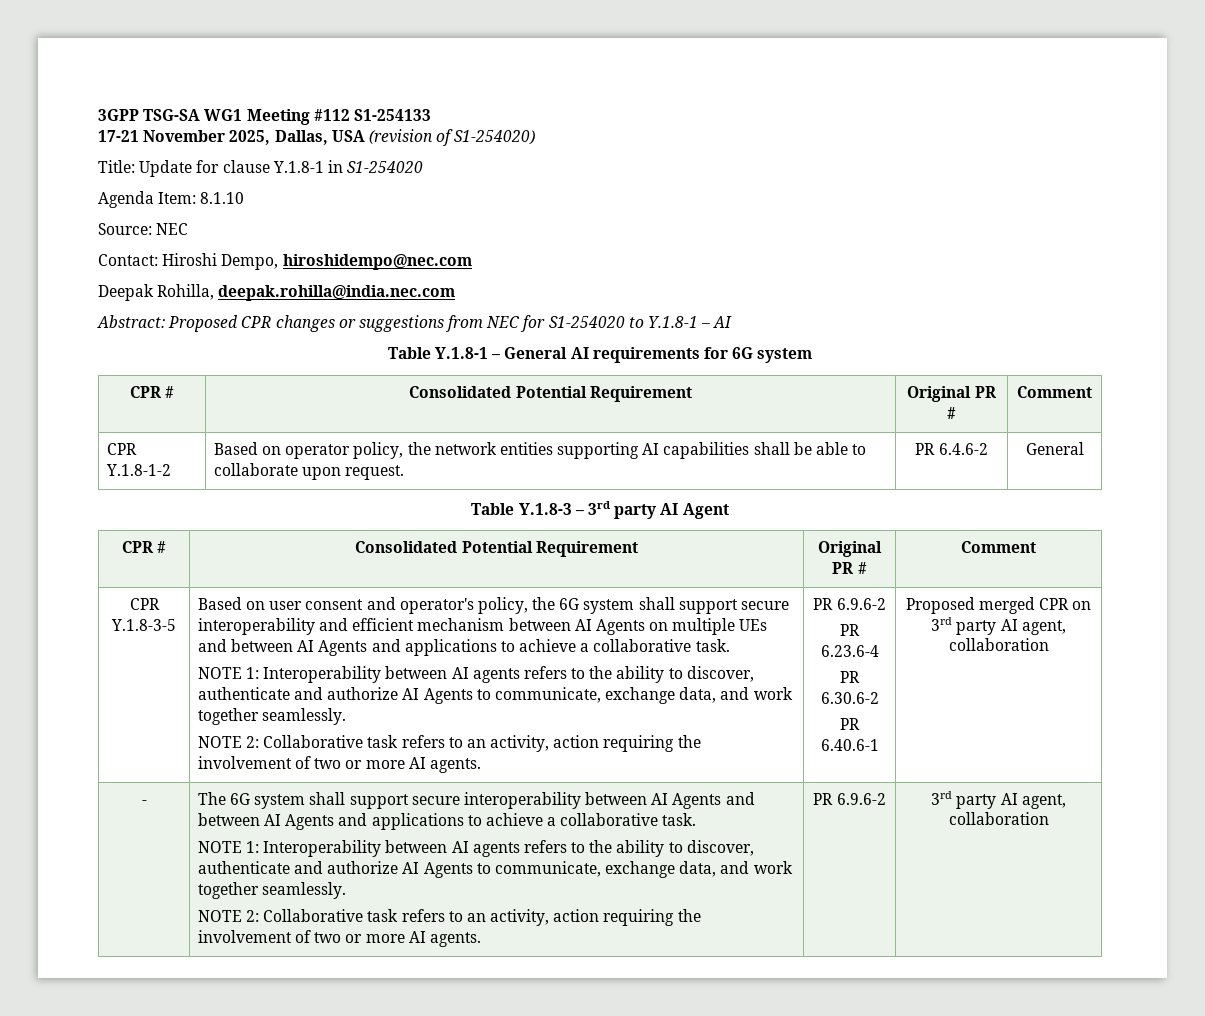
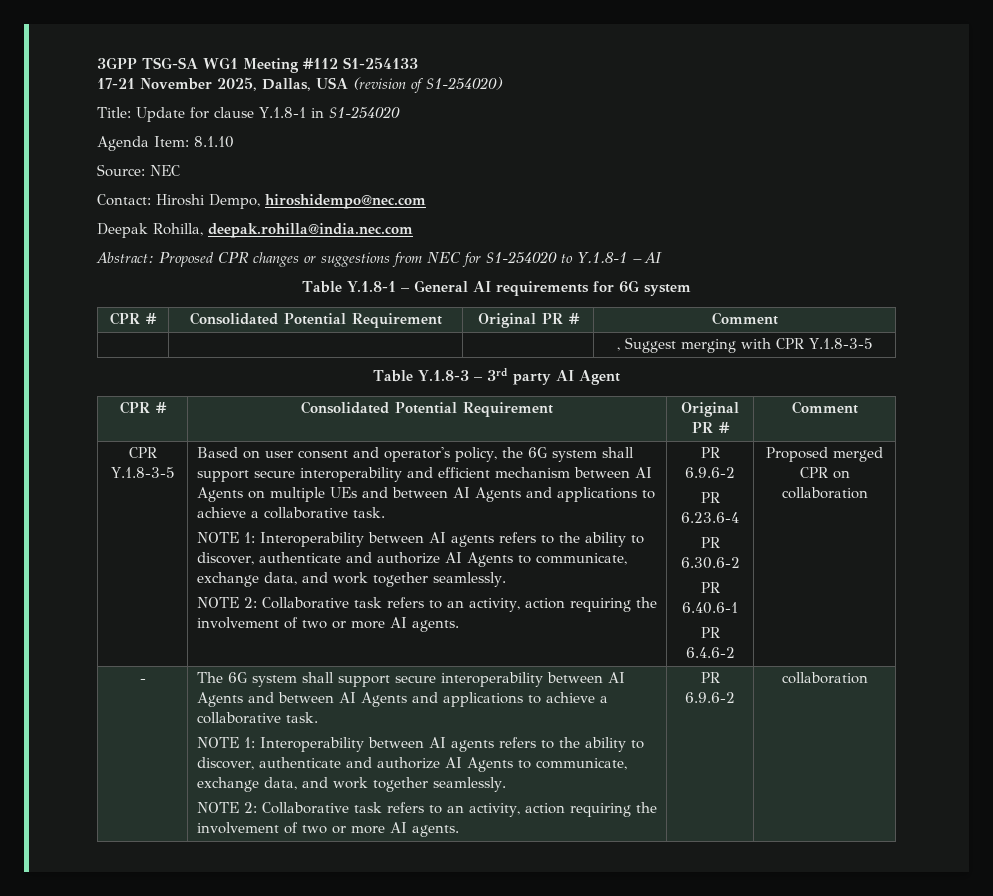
[106,443,137,455] [105,464,171,476] [213,442,867,459] [213,463,405,480] [915,443,988,455] [1025,442,1084,455] CPR Y.1.8-1-2 | Based on operator policy, the network entities supporting AI capabilities shall be able to collaborate upon request. | PR 6.4.6-2 | General -> [616,337,873,353] | | | , Suggest merging with CPR Y.1.8-3-5
(879, 745) none -> [700,627,720,638] [685,647,735,658] // PR 6.4.6-2
[931,617,1066,635] 3rd party AI agent, -> (850, 474) none
[931,791,1066,809] 3rd party AI agent, -> (735, 697) none

